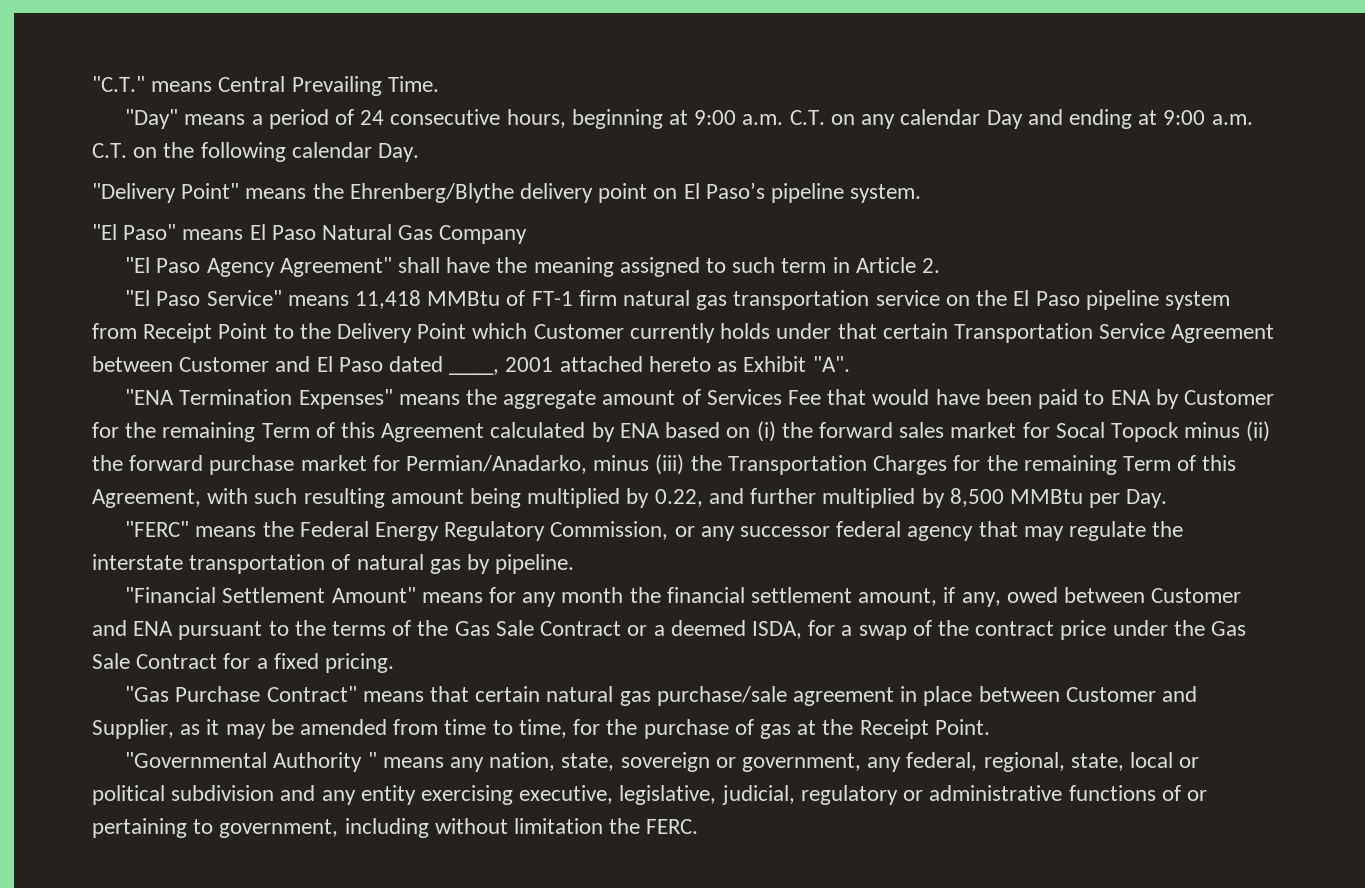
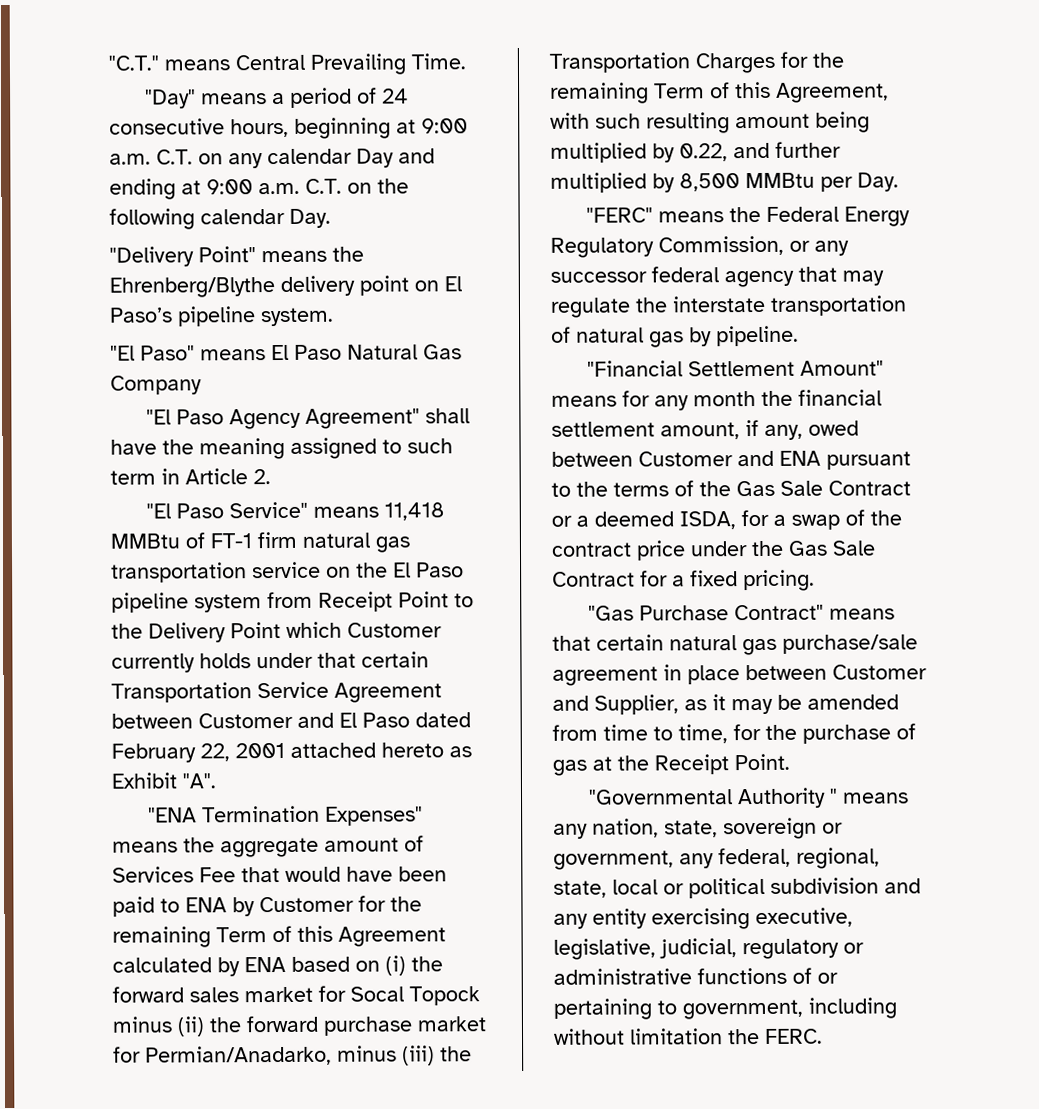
[449,369,500,375] ____, -> [111,743,230,763] February 22,

